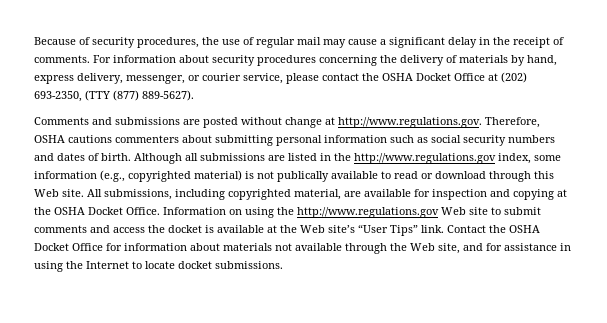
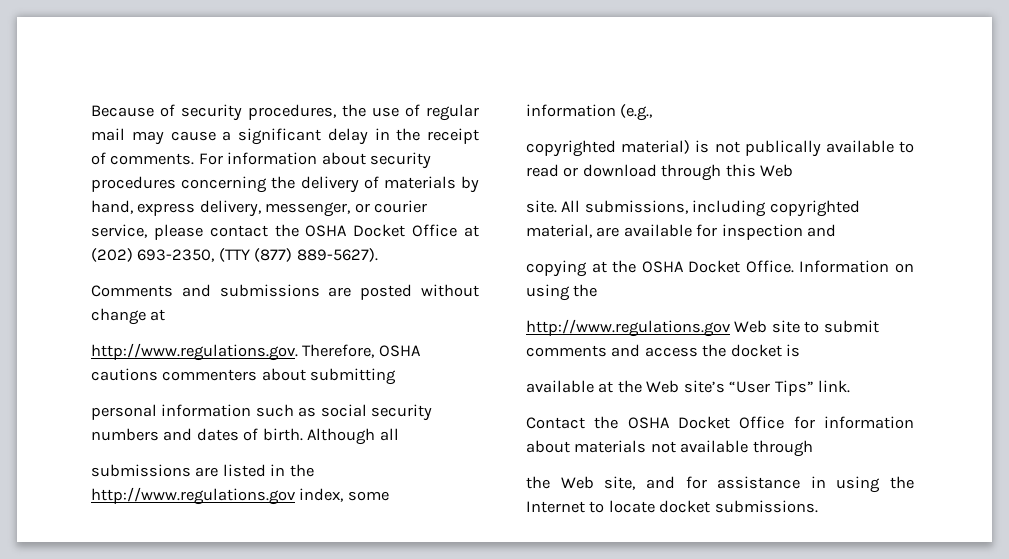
(335, 121) none -> (166, 315) //
(273, 140) none -> (397, 376) //
(198, 157) none -> (399, 434) //
(125, 176) none -> (653, 112) //
(59, 193) none -> (794, 170) //
(510, 193) none -> (837, 230) //
(294, 211) none -> (598, 290) //
(214, 229) none -> (801, 350) //
(444, 229) none -> (851, 386) //
(387, 248) none -> (813, 448) //

